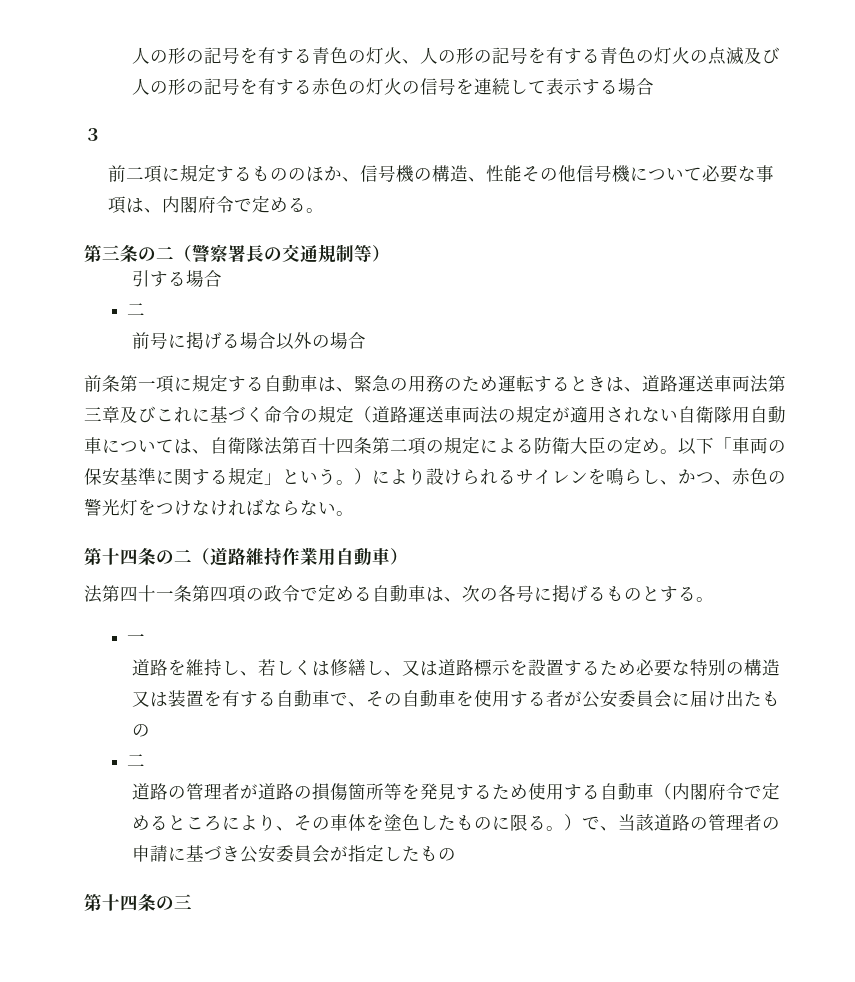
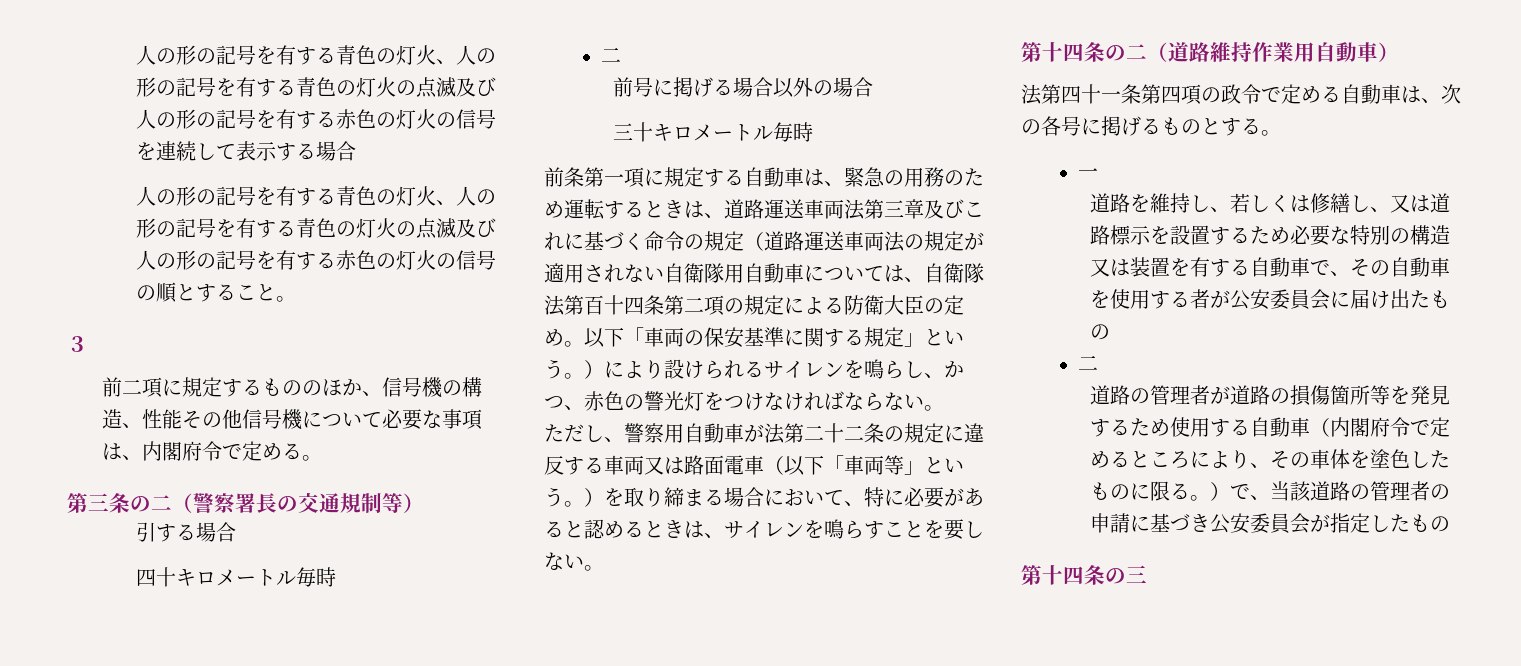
(655, 86) none -> [136,186,497,206] [136,218,497,239] [136,250,497,270] [136,282,297,303] // 人の形の記号を有する青色の灯火、人の形の記号を有する青色の灯火の点滅及び人の形の記号を有する赤色の灯火の信号の順とすること。
(223, 278) none -> [136,567,337,587] // 四十キロメートル毎時
(367, 340) none -> [613,122,814,142] // 三十キロメートル毎時
(354, 513) none -> [544,423,984,444] [544,455,964,476] [544,487,984,508] [544,519,984,540] [544,552,604,571] // ただし、警察用自動車が法第二十二条の規定に違反する車両又は路面電車（以下「車両等」という。）を取り締まる場合において、特に必要があると認めるときは、サイレンを鳴らすことを要しない。

